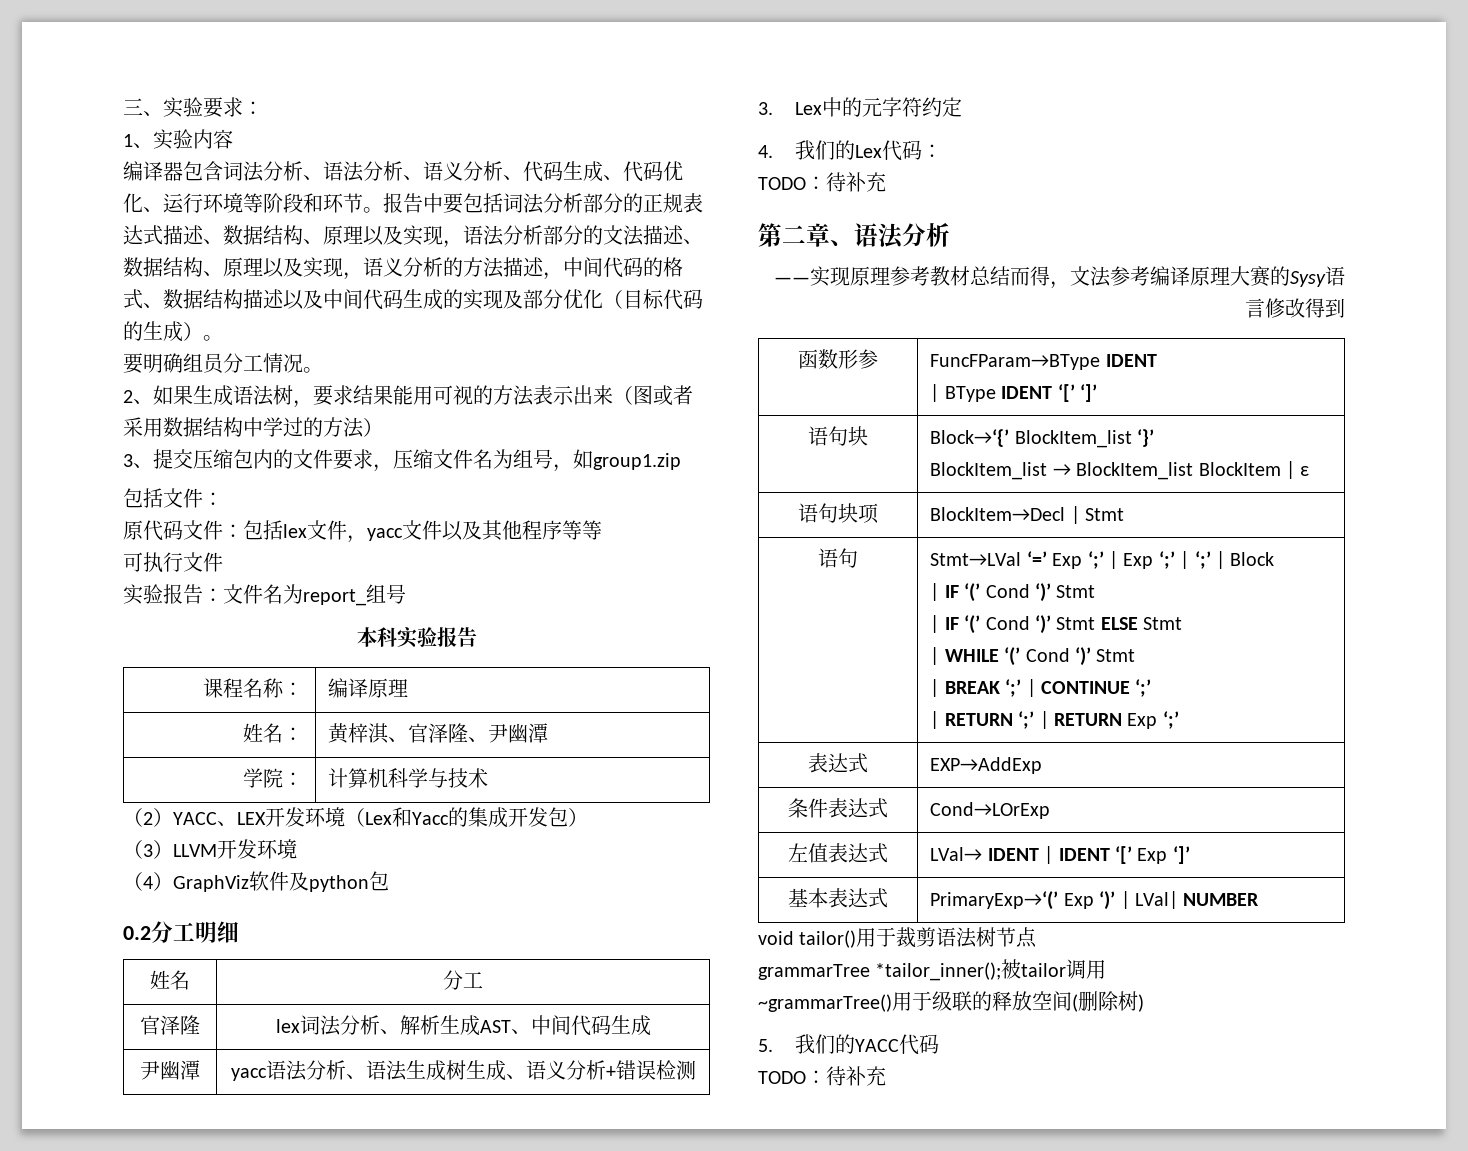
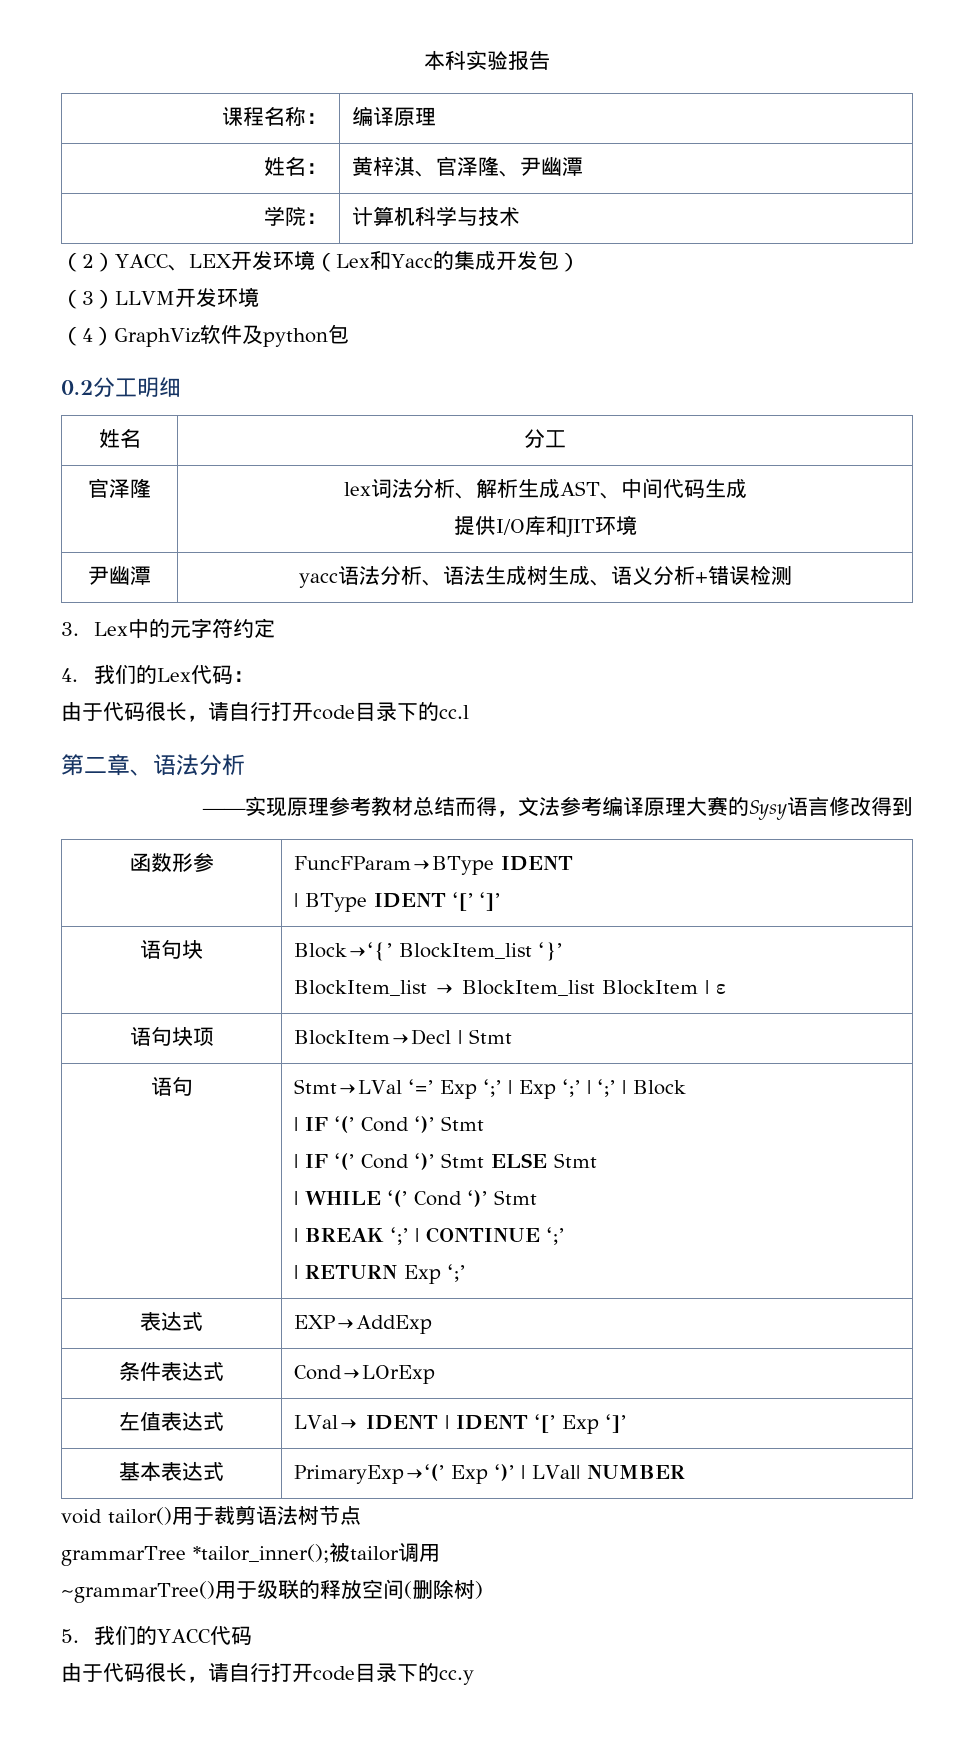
[123,97,263,118] [123,129,233,150] [123,161,683,182] [123,193,703,214] [123,225,703,248] [123,257,683,280] [123,289,703,310] [123,321,223,342] [123,353,323,374] [123,385,693,408] [123,417,383,438] [123,449,681,472] [123,488,223,508] [123,520,602,543] [123,552,223,573] [123,584,406,606] 三、实验要求： // 1、实验内容 // 编译器包含词法分析、语法分析、语义分析、代码生成、代码优化、运行环境等阶段和环节。报告中要包括词法分析部分的正规表达式描述、数据结构、原理以及实现，语法分析部分的文法描述、数据结构、原理以及实现，语义分析的方法描述，中间代码的格式、数据结构描述以及中间代码生成的实现及部分优化（目标代码的生成）。 // 要明确组员分工情况。 // 2、如果生成语法树，要求结果能用可视的方法表示出来（图或者采用数据结构中学过的方法） // 3、提交压缩包内的文件要求，压缩文件名为组号，如group1.zip // 包括文件： // 原代码文件：包括lex文件，yacc文件以及其他程序等等 // 可执行文件 // 实验报告：文件名为report_组号 // -> (424, 60) none
(651, 1025) none -> [453,515,637,538] // 提供I/O库和JIT环境
[758,172,886,192] TODO：待补充 -> [61,701,469,722] 由于代码很长，请自行打开code目录下的cc.l
[1018,711,1122,729] ‘;’ | RETURN -> (398, 1272) none
[758,1066,886,1086] TODO：待补充 -> [61,1662,474,1685] 由于代码很长，请自行打开code目录下的cc.y

